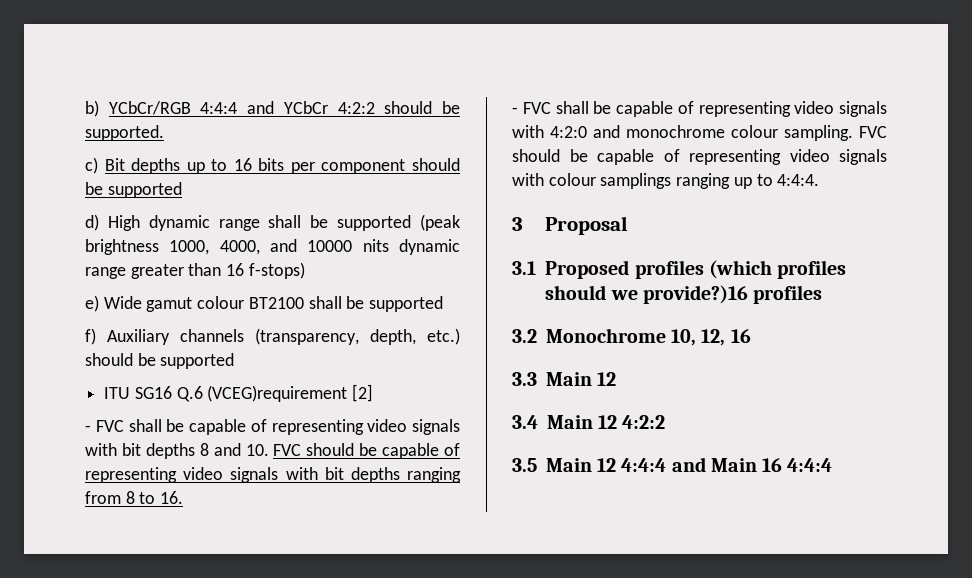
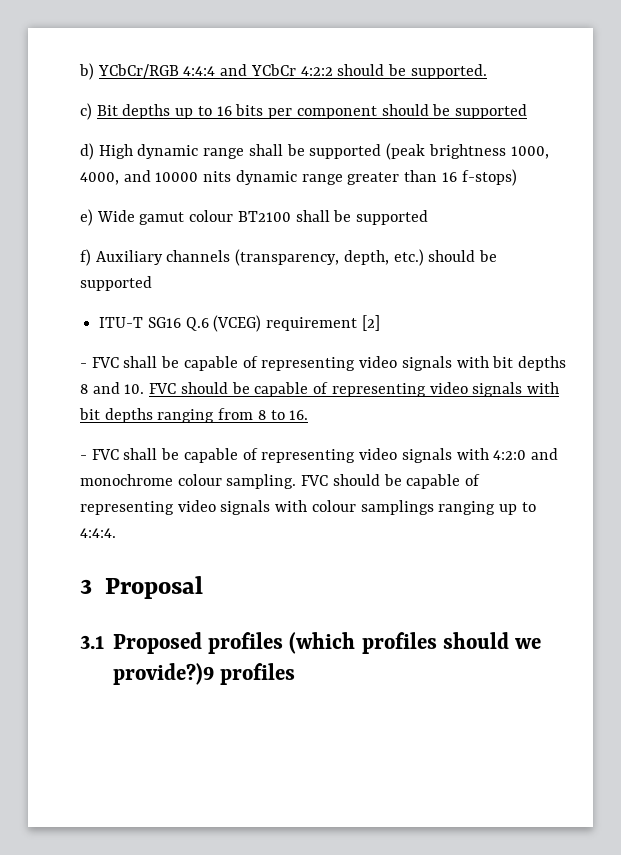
[104,387,131,399] ITU -> [99,317,144,328] ITU-T
[207,385,348,402] (VCEG)requirement -> [213,315,358,332] (VCEG) requirement
[642,285,823,304] [512,328,751,346] [512,372,617,386] [512,415,666,429] [512,457,833,472] provide?)16 profiles // 3.2 Monochrome 10, 12, 16 // 3.3 Main 12 // 3.4 Main 12 4:2:2 // 3.5 Main 12 4:4:4 and Main 16 4:4:4 -> [112,663,296,685] provide?)9 profiles

